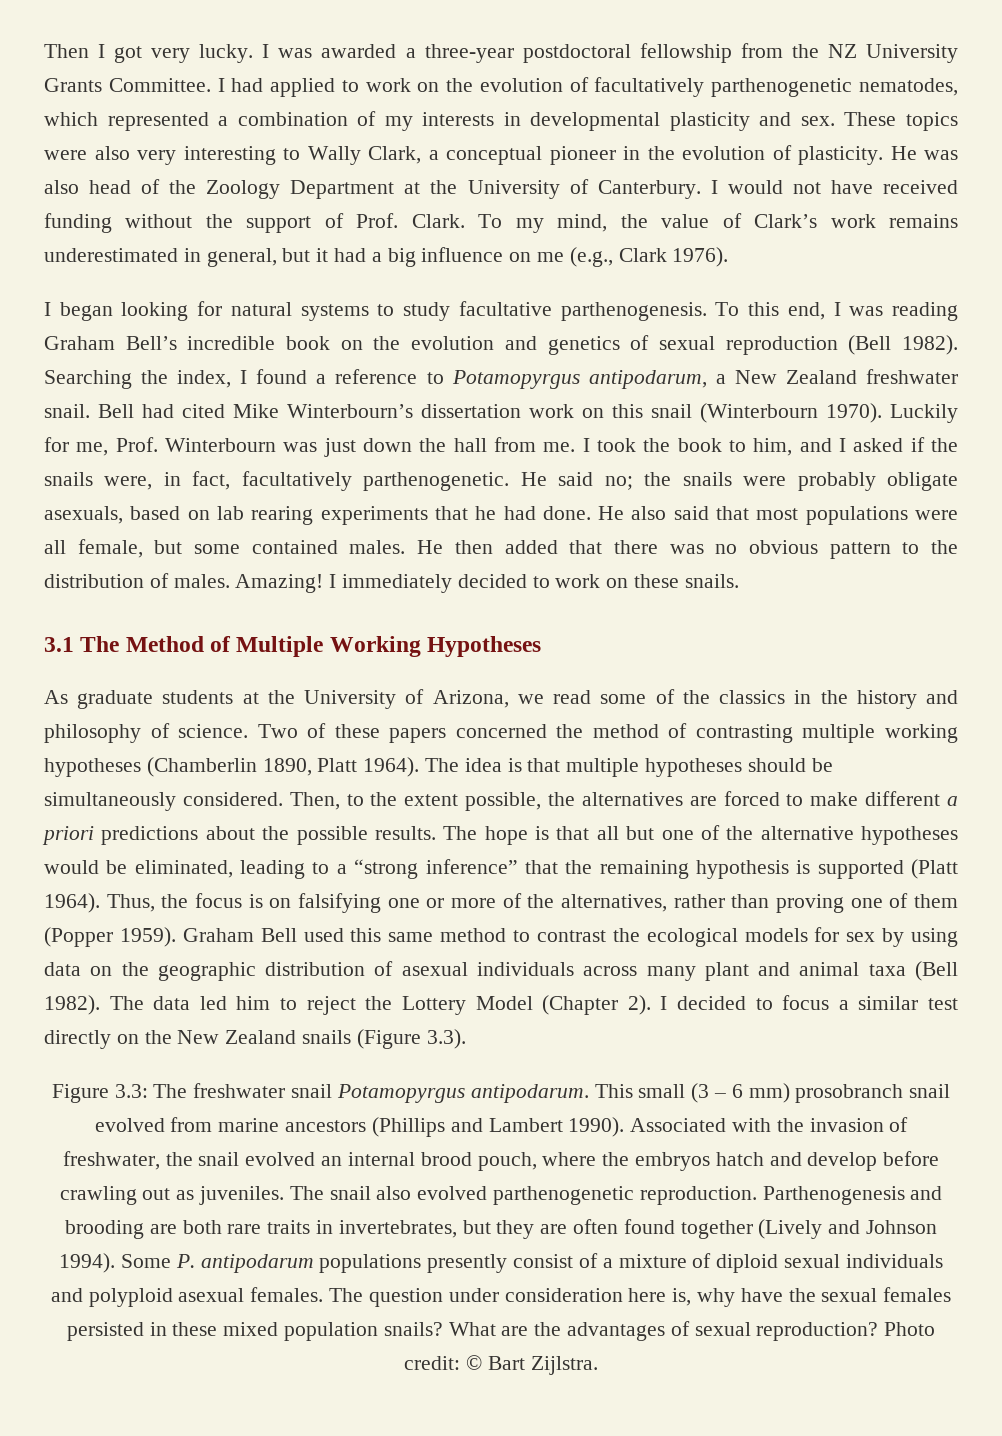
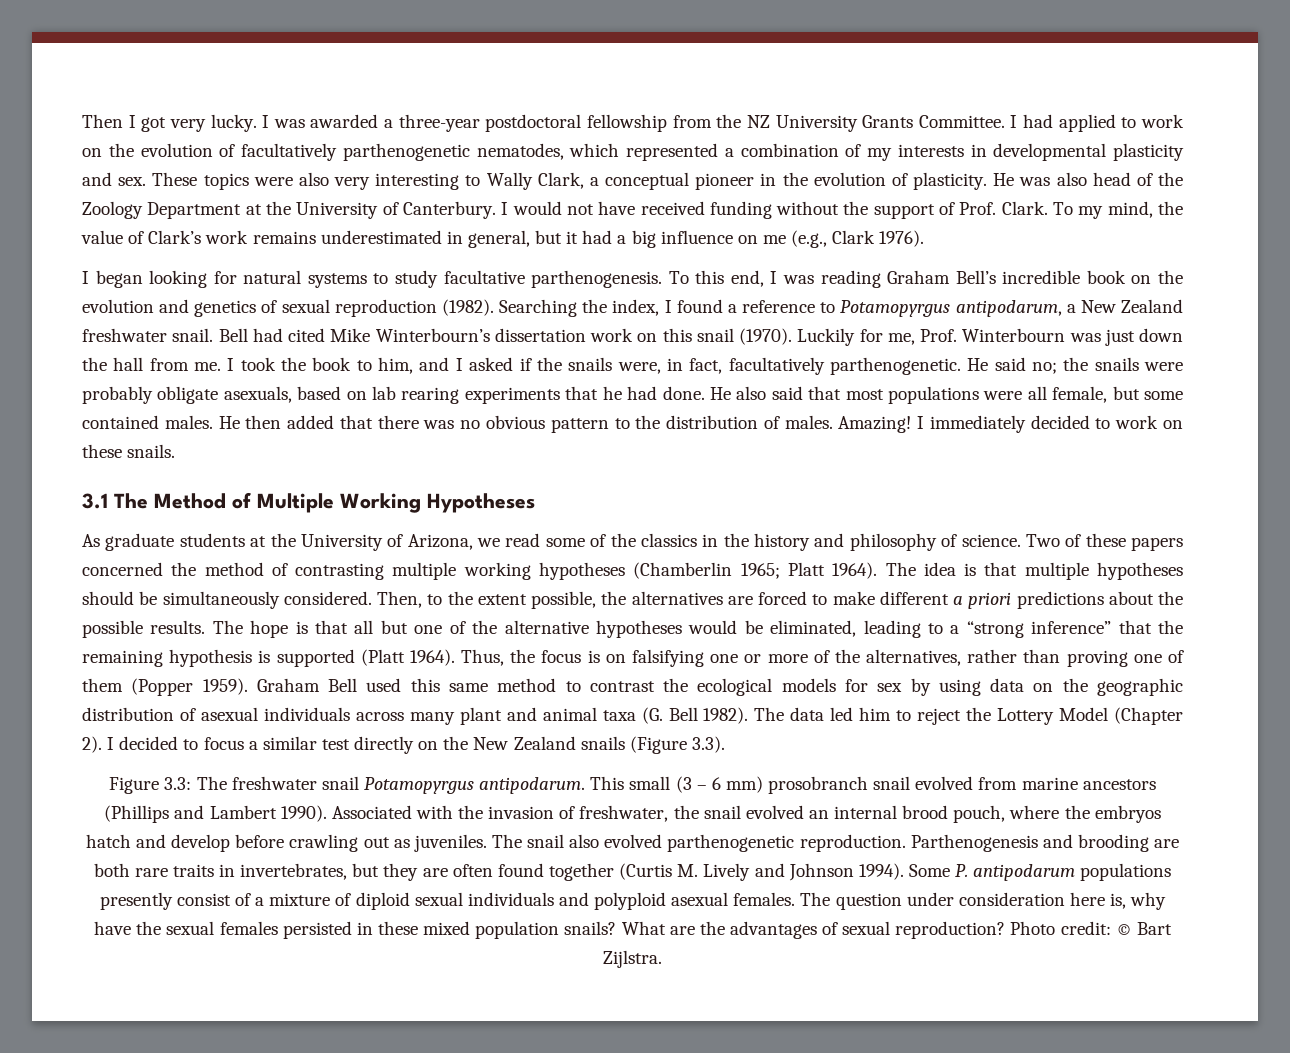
[848,335,959,355] (Bell 1982). -> [441,299,494,316] (1982).
[700,403,882,423] (Winterbourn 1970). -> [739,328,792,345] (1970).
[262,758,312,776] 1890, -> [740,563,780,579] 1965;
[915,961,959,981] (Bell -> [641,707,698,724] (G. Bell
[758,1219,823,1239] (Lively -> [619,863,751,881] (Curtis M. Lively

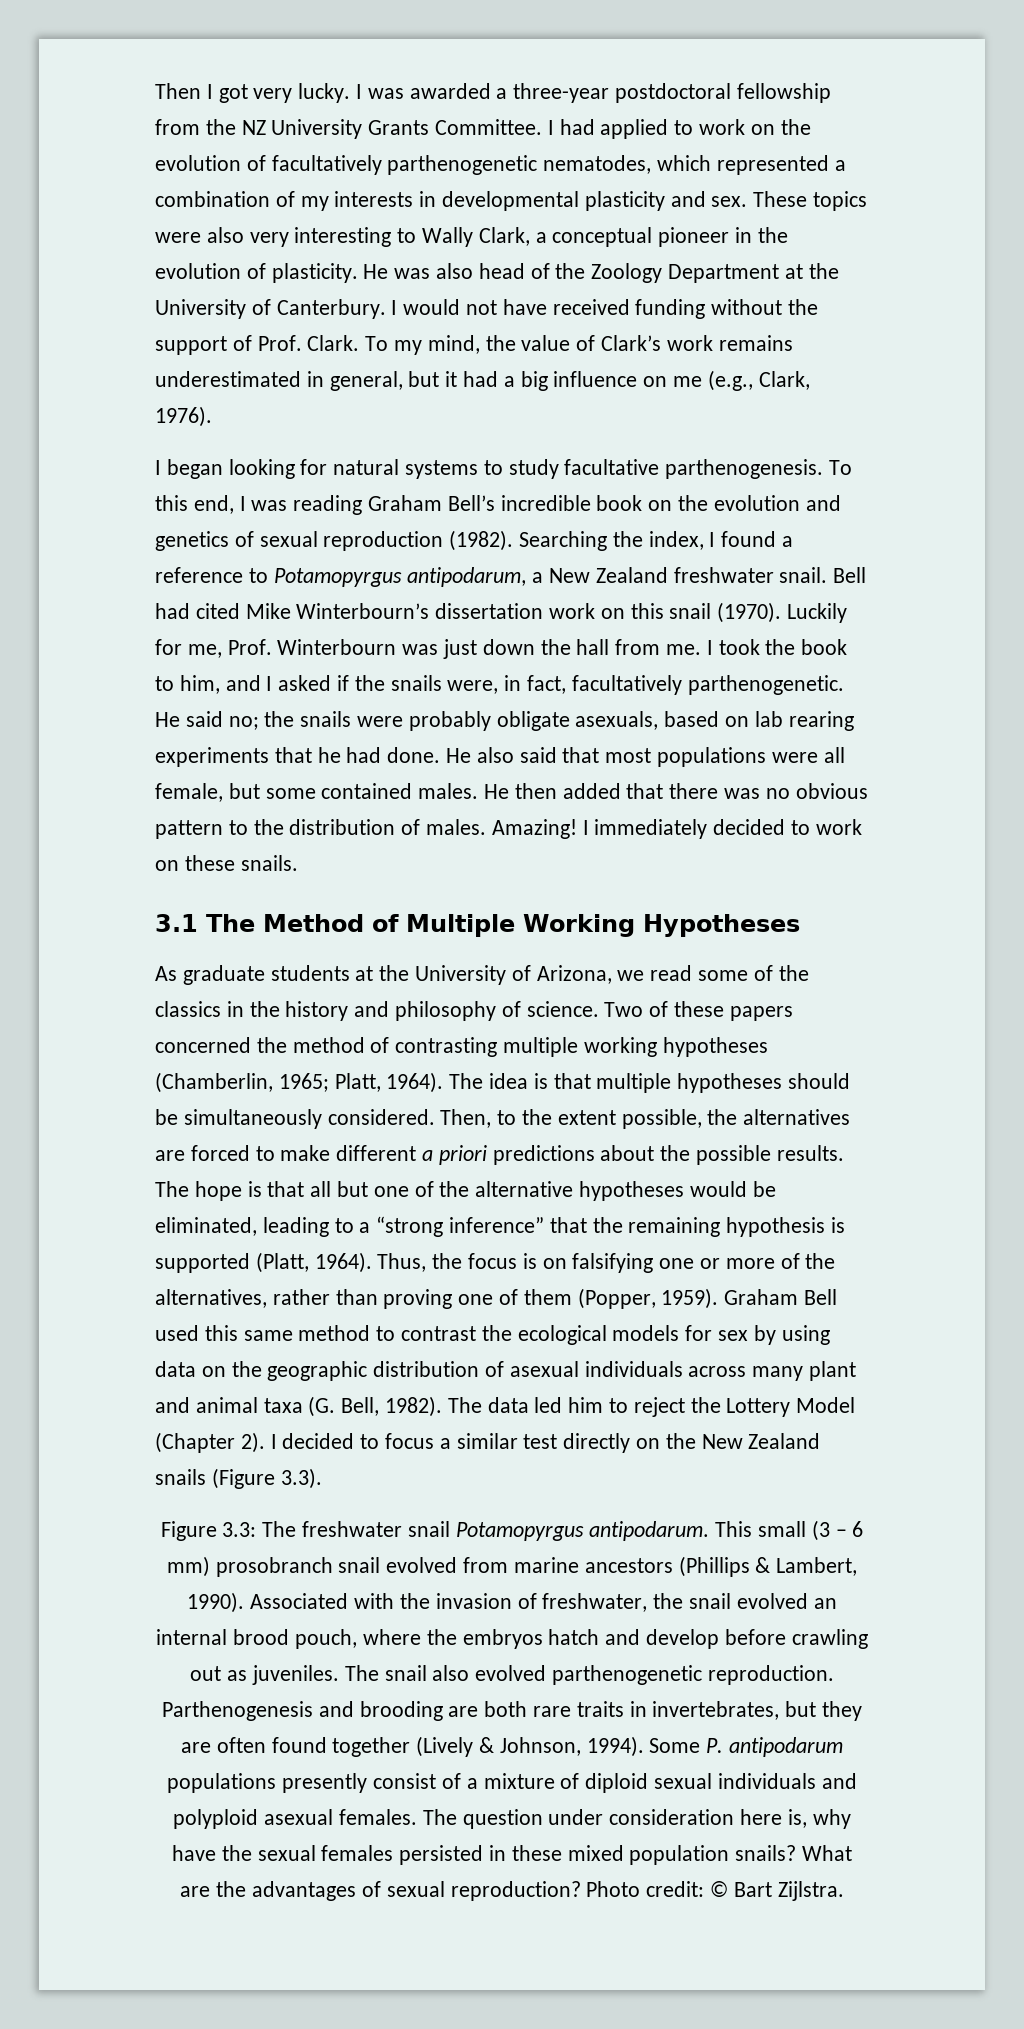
[832,230,876,244] Clark -> [758,371,810,390] Clark,
[633,562,825,579] (Chamberlin 1965; Platt -> [155,1072,381,1093] (Chamberlin, 1965; Platt,
[360,649,405,666] (Platt -> [255,1252,309,1273] (Platt,
[131,678,194,696] (Popper -> [577,1288,656,1309] (Popper,
[668,707,698,721] Bell -> [341,1397,380,1416] Bell,
[174,805,277,819] and Lambert -> [755,1557,858,1576] & Lambert,
[619,863,854,881] (Curtis M. Lively and Johnson -> [416,1736,581,1757] (Lively & Johnson,

